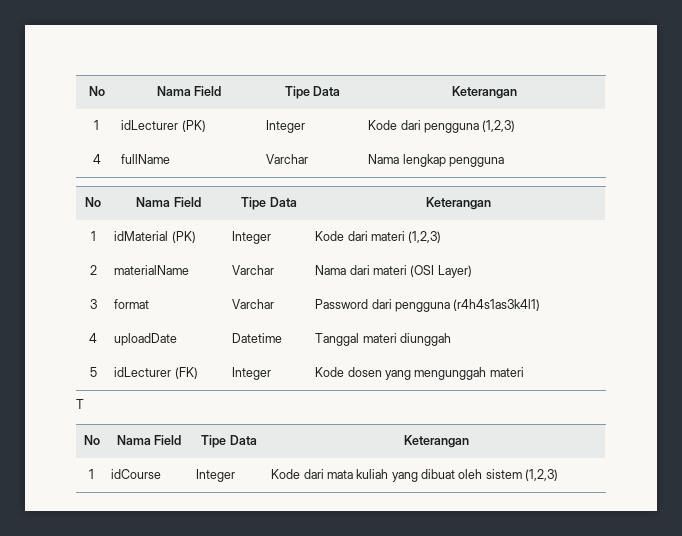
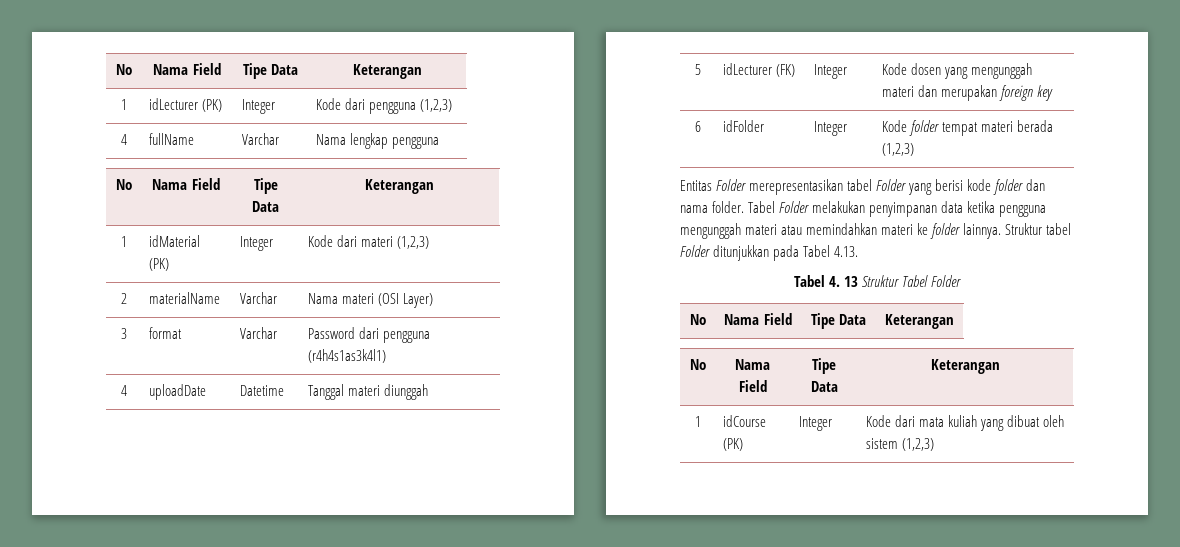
[349,265,370,275] dari -> (338, 298) none
[76,399,84,409] // T -> [917,85,1053,101] [694,121,701,132] [722,120,764,132] [813,121,847,136] [881,120,1053,136] [881,143,914,156] [680,179,1046,195] [680,201,1047,217] [680,223,1072,239] [680,245,859,261] [793,275,962,287] [689,314,706,325] [724,313,792,325] [810,313,867,329] [885,314,954,329] dan merupakan foreign key // 6 | idFolder | Integer | Kode folder tempat materi berada (1,2,3) // Entitas Folder merepresentasikan tabel Folder yang berisi kode folder dan nama folder. Tabel Folder melakukan penyimpanan data ketika pengguna mengunggah materi atau memindahkan materi ke folder lainnya. Struktur tabel Folder ditunjukkan pada Tabel 4.13. // Tabel 4. 13 Struktur Tabel Folder // No | Nama Field | Tipe Data | Keterangan
(162, 474) none -> [722,438,743,451] (PK)

